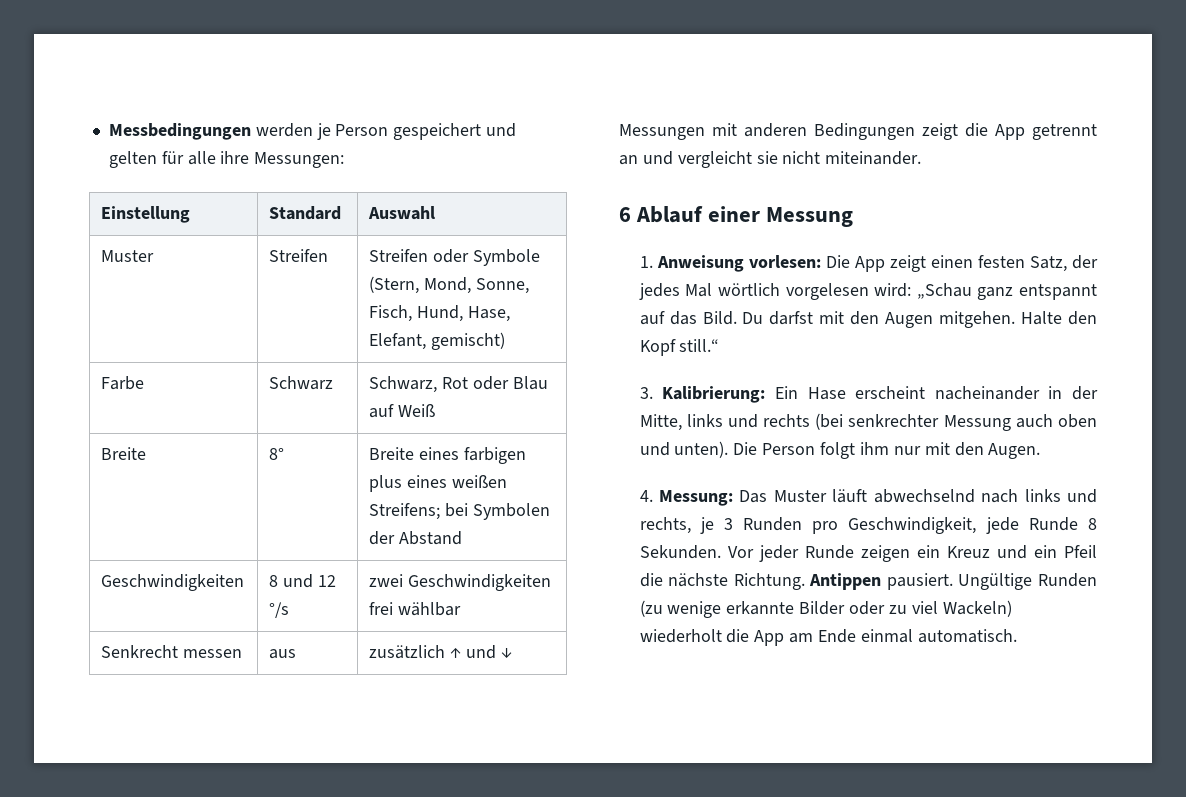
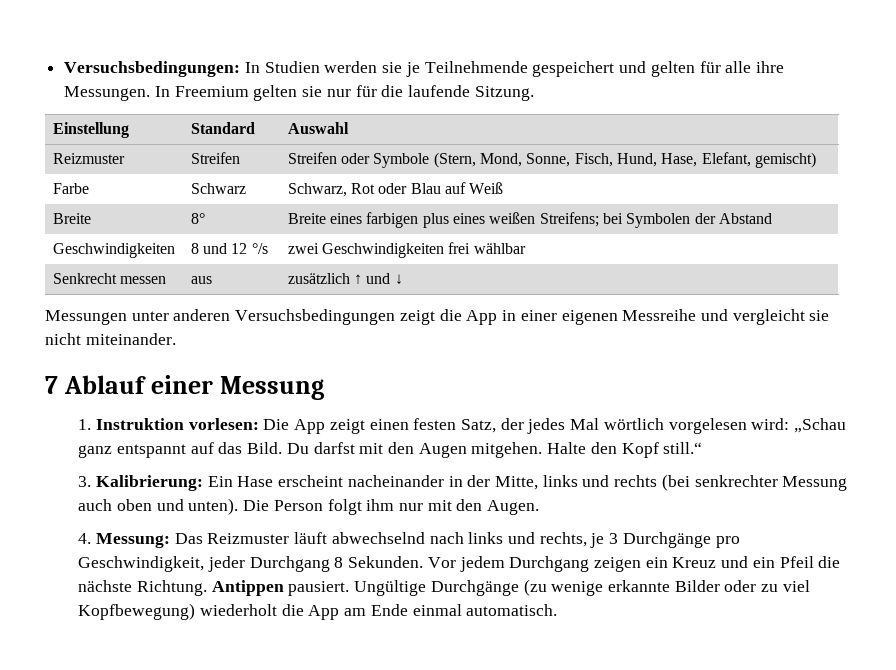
[108,123,389,140] Messbedingungen werden je Person -> [64,61,528,77] Versuchsbedingungen: In Studien werden sie je Teilnehmende
[254,152,345,168] Messungen: -> [64,85,534,101] Messungen. In Freemium gelten sie nur für die laufende Sitzung.
[101,250,155,262] Muster -> [52,153,125,164] Reizmuster
[712,123,1097,140] [619,155,638,165] mit anderen Bedingungen zeigt die App getrennt an -> [131,309,697,325] unter anderen Versuchsbedingungen zeigt die App in einer eigenen Messreihe
[619,207,631,222] 6 -> [45,376,58,394] 7
[656,255,744,272] Anweisung -> [95,418,184,430] Instruktion
[773,490,827,502] Muster -> [207,533,290,544] Reizmuster
[743,517,803,531] Runden -> [622,532,711,548] Durchgänge
[985,517,1078,534] jede Runde -> [207,556,330,572] jeder Durchgang
[758,545,854,562] jeder Runde -> [459,556,590,572] jedem Durchgang
[1038,573,1097,587] Runden -> [430,580,519,596] Durchgänge
[942,600,1012,617] Wackeln) -> [78,603,196,620] Kopfbewegung)

